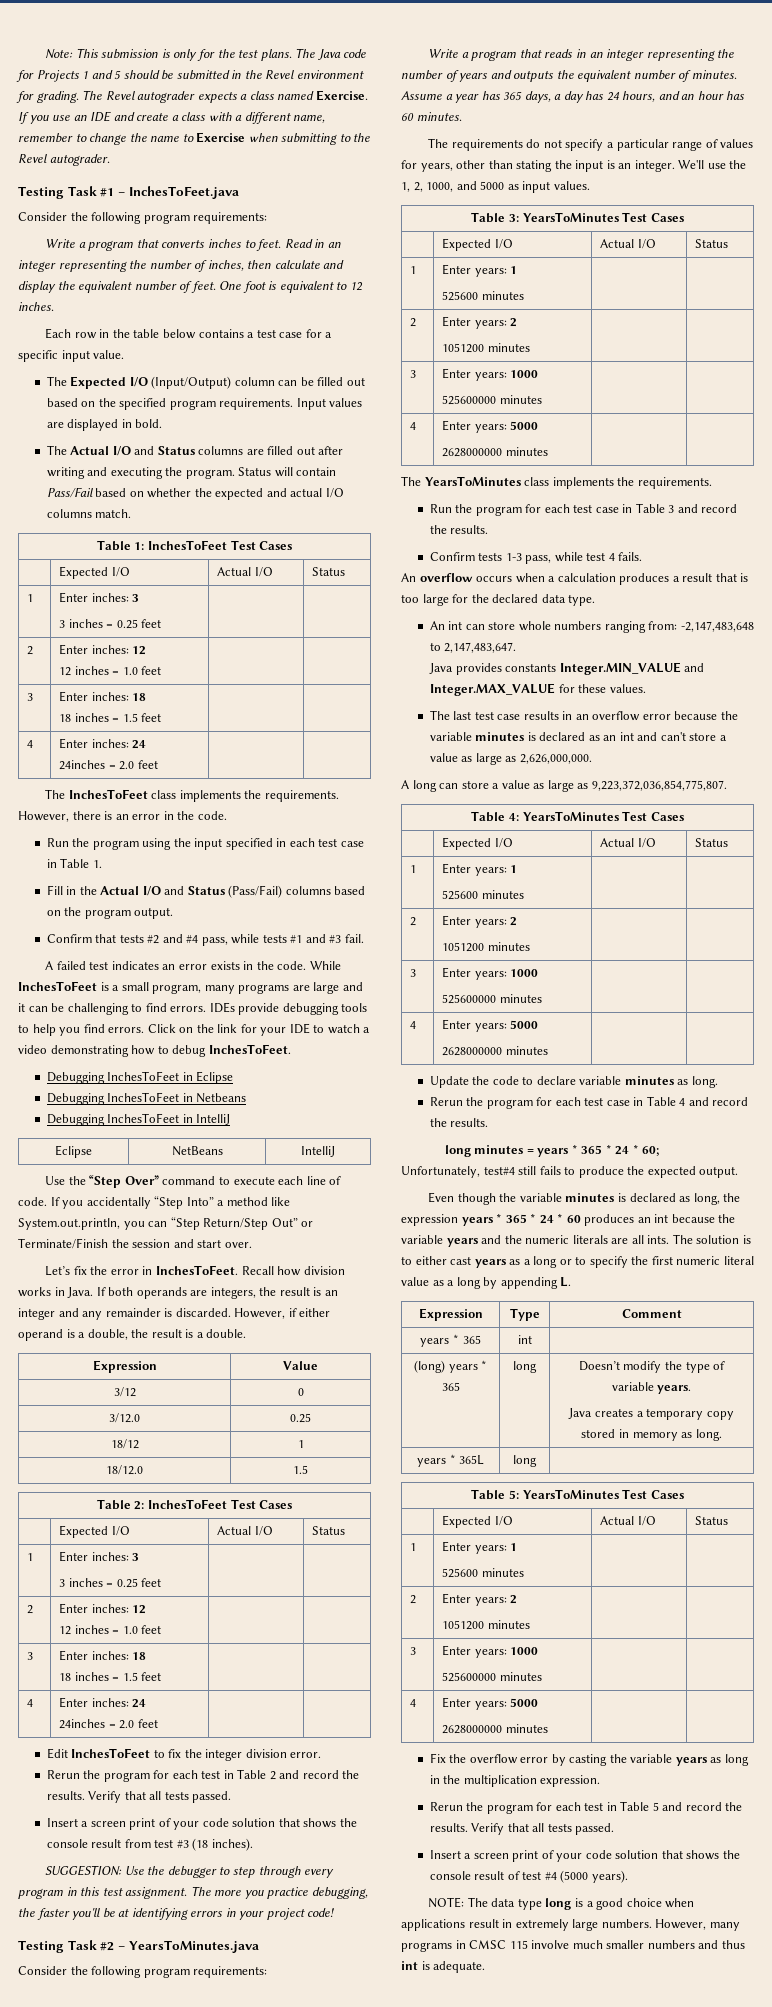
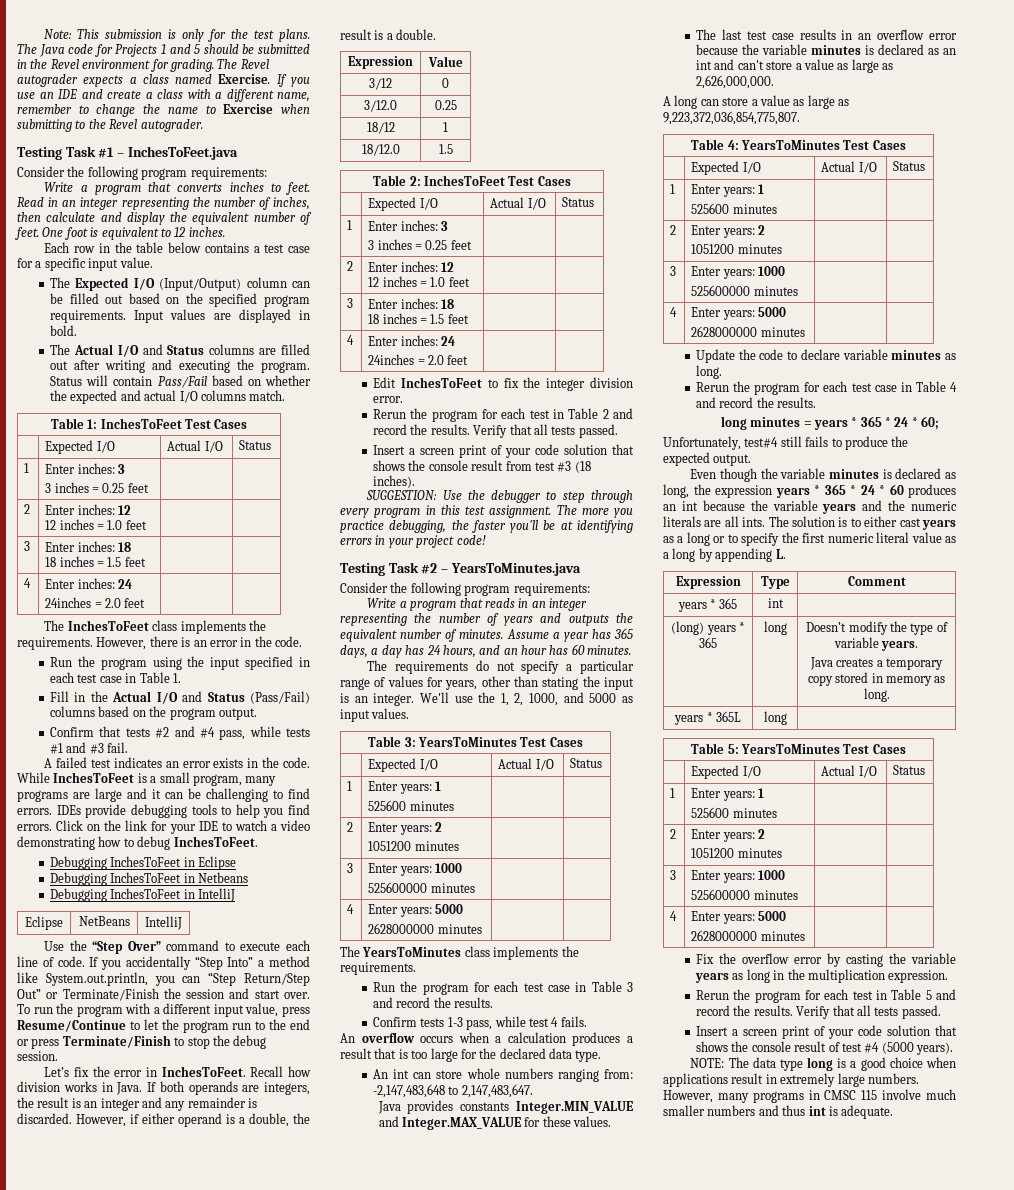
(252, 1245) none -> [17,1003,310,1017] [17,1019,310,1033] [17,1035,267,1049] [17,1051,58,1061] To run the program with a different input value, press Resume/Continue to let the program run to the end or press Terminate/Finish to stop the debug session.

